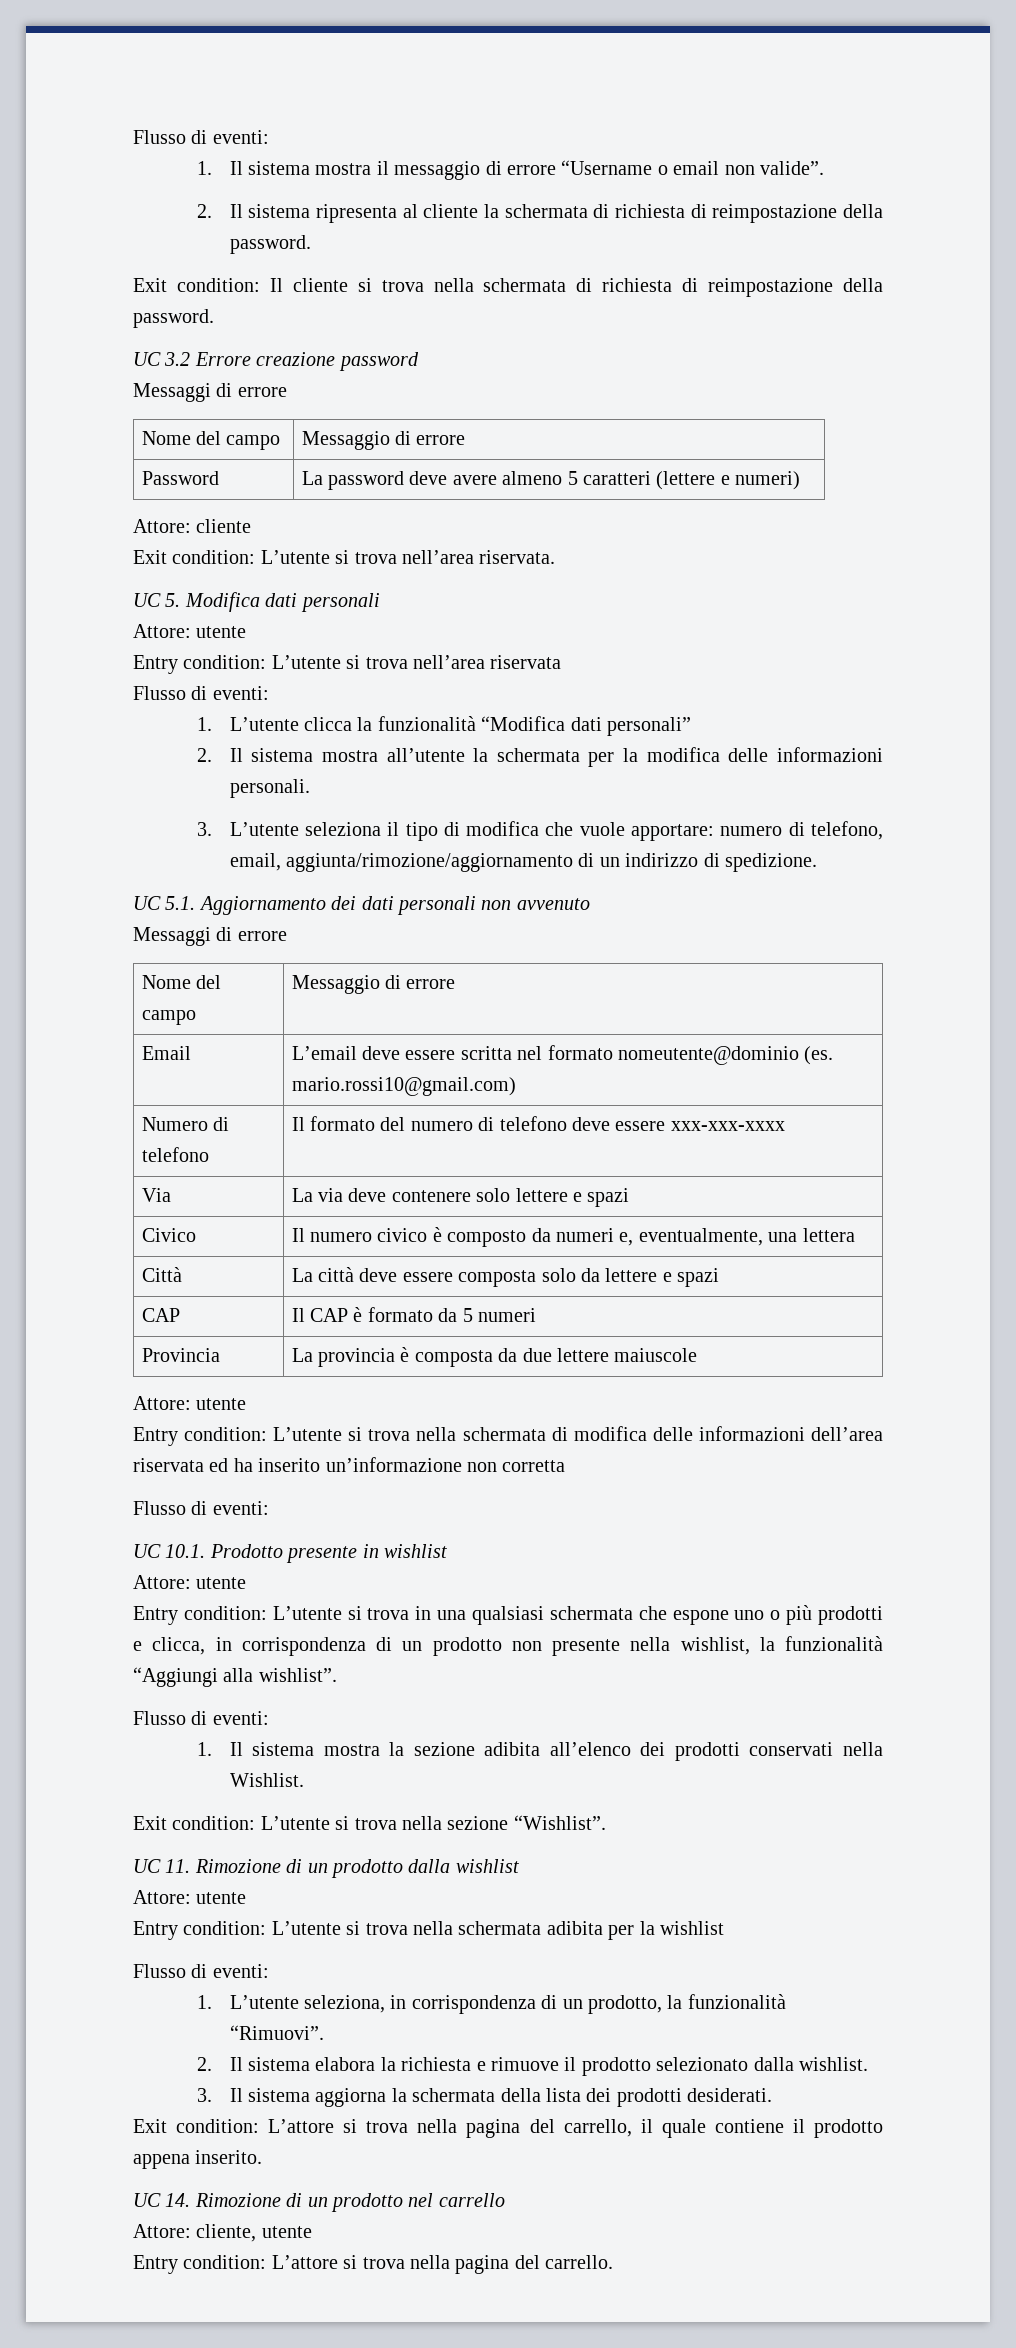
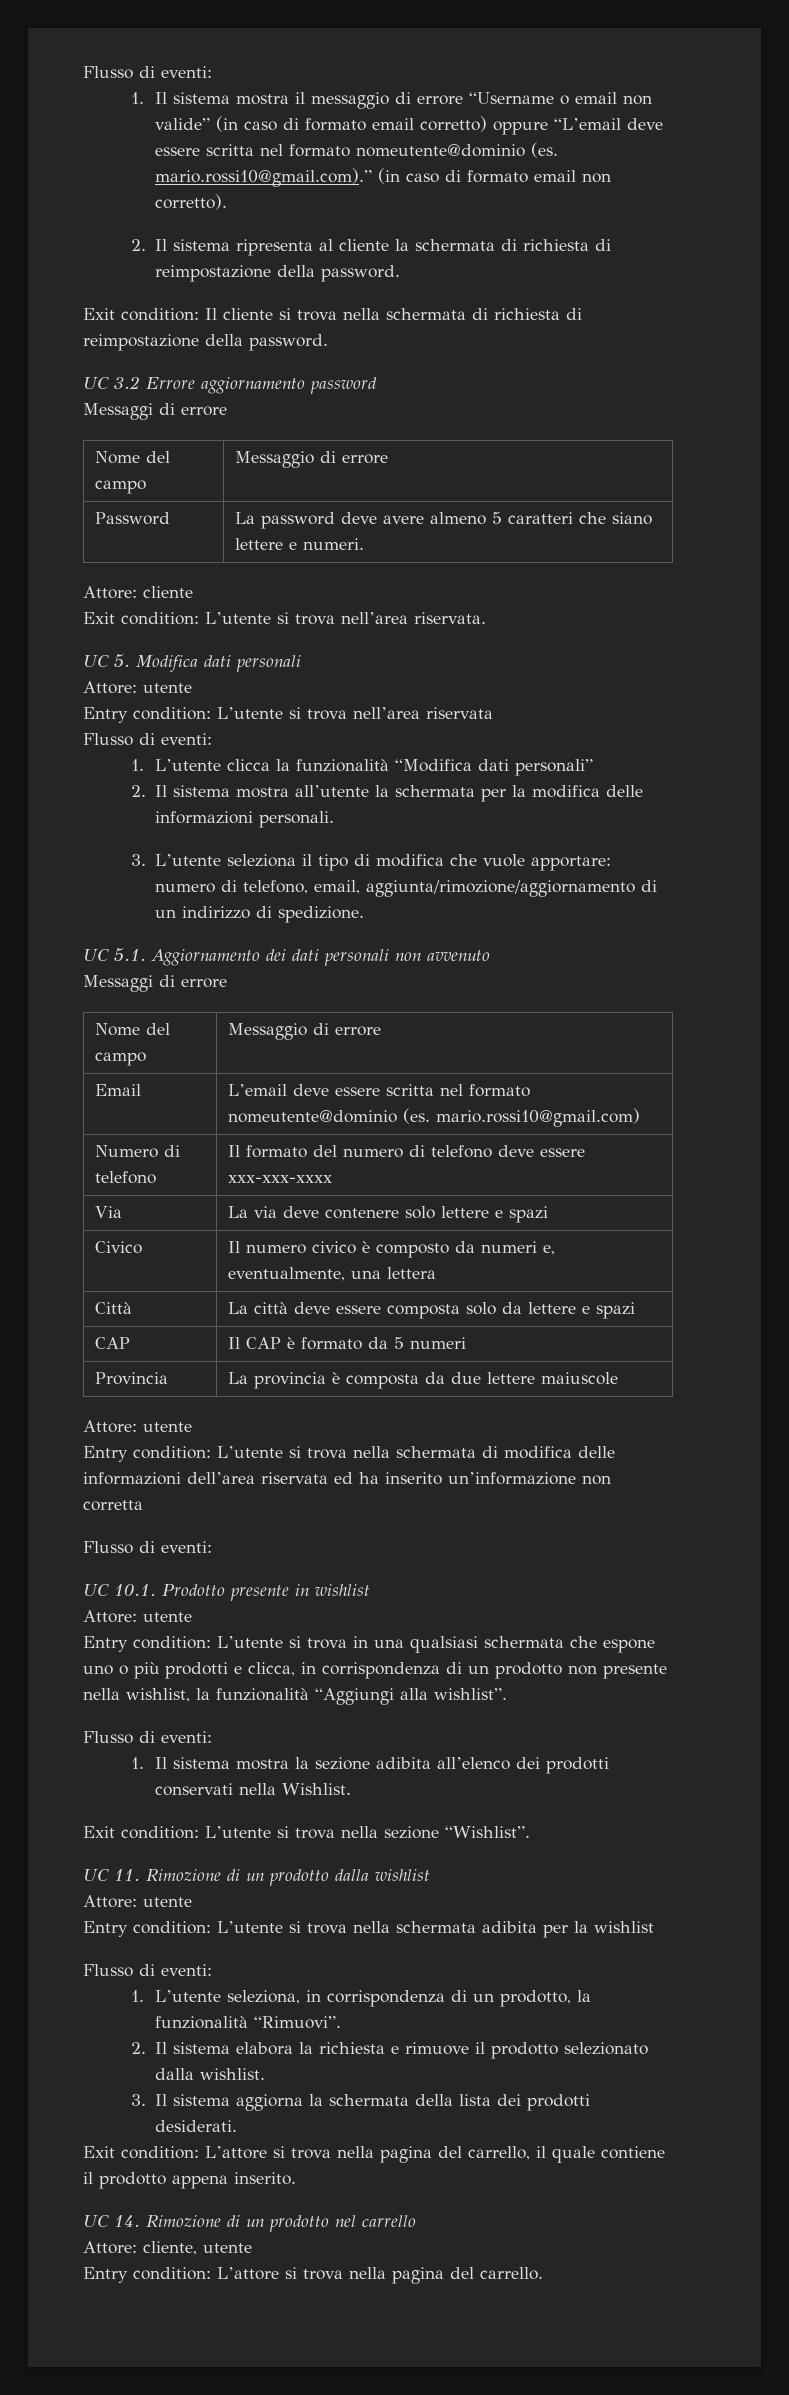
[760,161,825,175] valide”. -> [155,116,664,135] [155,142,559,158] [155,168,612,187] [155,194,228,210] valide” (in caso di formato email corretto) oppure “L’email deve essere scritta nel formato nomeutente@dominio (es. mario.rossi10@gmail.com).” (in caso di formato email non corretto).
[256,352,336,366] creazione -> [201,377,305,394] aggiornamento
[656,471,801,490] (lettere e numeri) -> [579,512,653,525] [235,538,365,550] che siano lettere e numeri.

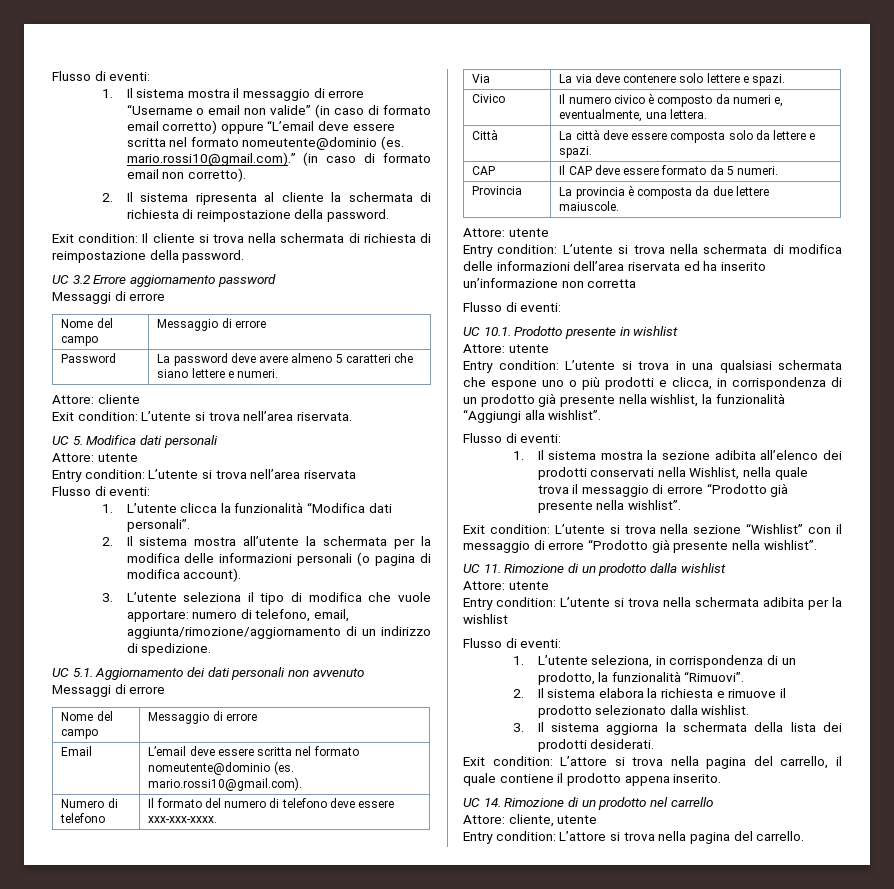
[515,759,594,776] personali” -> [126,519,190,532] personali”.
[259,811,335,828] personali. -> [297,552,432,566] [126,568,242,582] personali (o pagina di modifica account).
[436,1108,641,1127] mario.rossi10@gmail.com) -> [148,777,303,791] mario.rossi10@gmail.com).
[228,1175,333,1183] xxx-xxx-xxxx -> [148,816,218,823] xxx-xxx-xxxx.
[509,1206,549,1223] spazi -> [752,74,786,86] spazi.
[387,1267,437,1279] lettera -> [669,109,707,119] lettera.
[596,1302,636,1319] spazi -> [559,146,593,158] spazi.
[287,1337,296,1349] è -> [594,165,660,175] deve essere
[410,1337,467,1349] numeri -> [737,166,779,175] numeri.
[541,1372,619,1385] maiuscole -> [559,201,620,211] maiuscole.
[568,1665,597,1675] non -> [538,393,557,407] già
[282,1783,352,1795] Wishlist. -> [689,467,808,480] [537,483,789,497] [537,500,681,513] Wishlist, nella quale trova il messaggio di errore “Prodotto già presente nella wishlist”.
[445,1826,530,1838] “Wishlist”. -> [746,523,842,534] [463,539,817,553] “Wishlist” con il messaggio di errore “Prodotto già presente nella wishlist”.

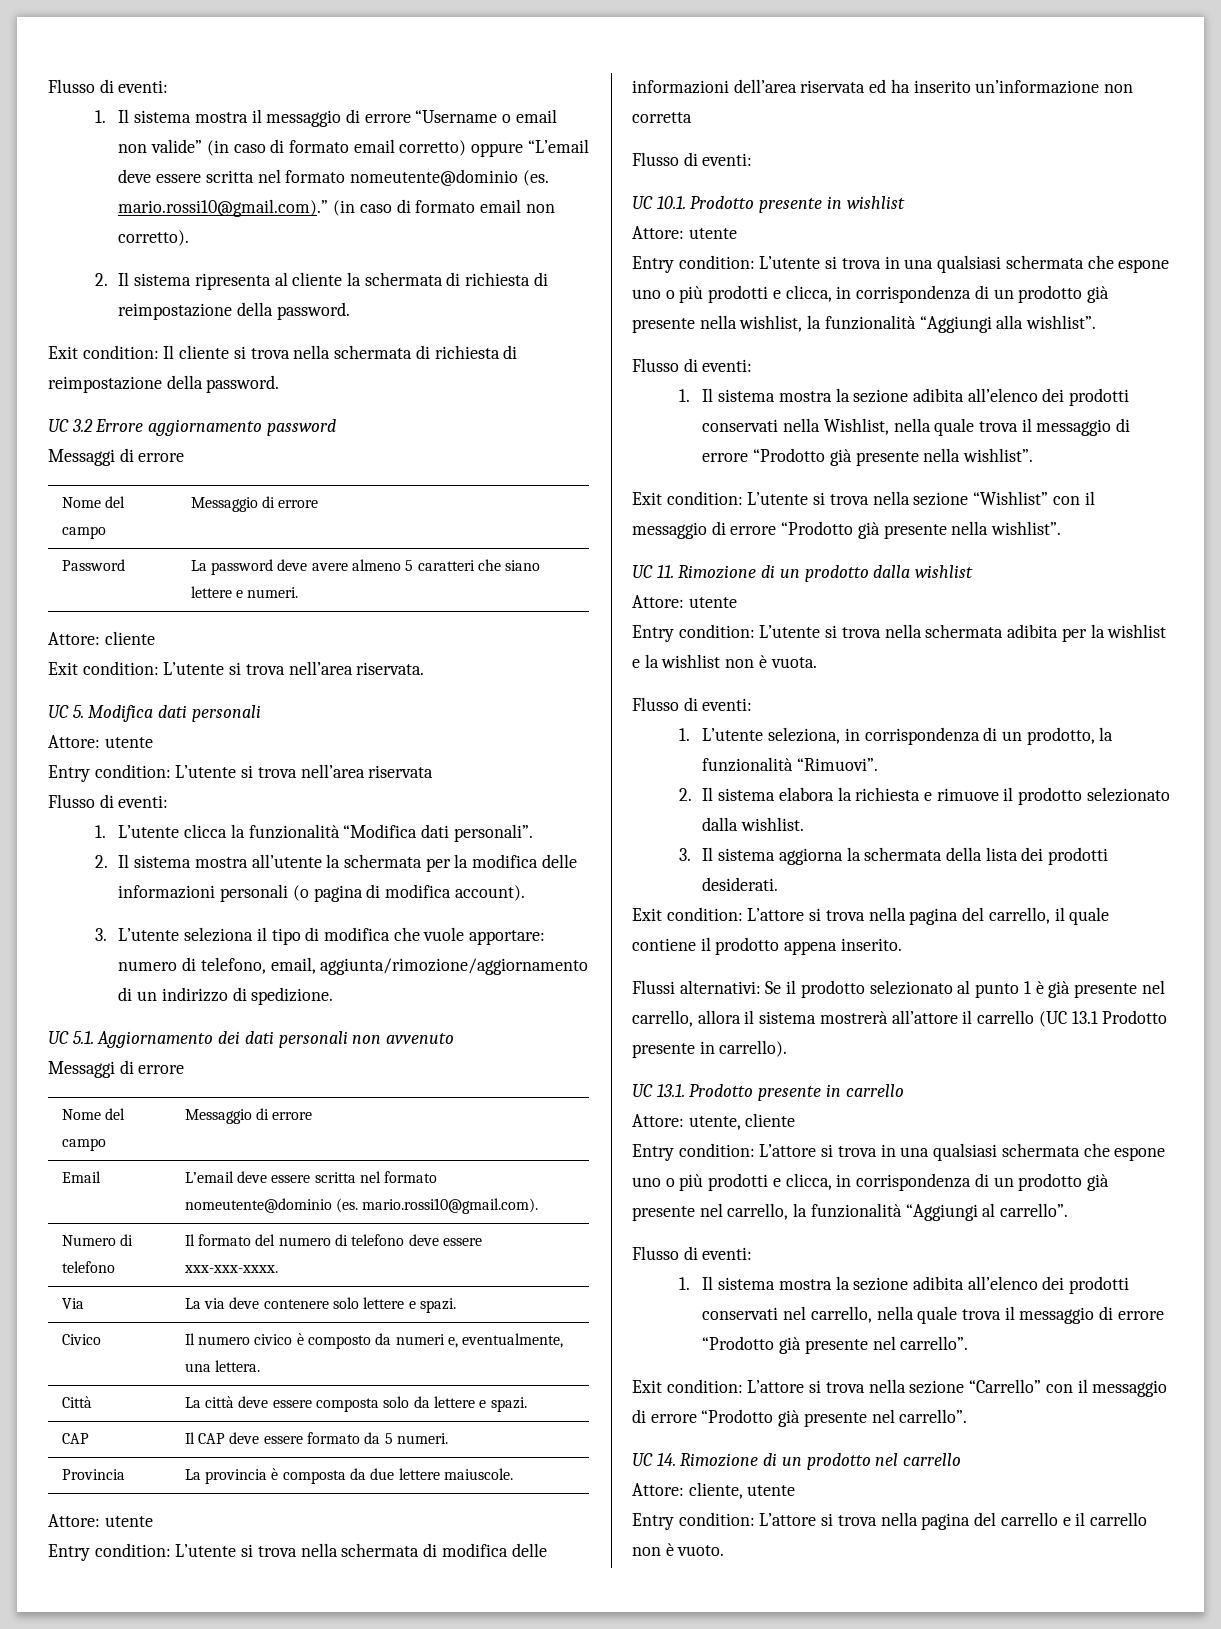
(508, 619) none -> [632,654,817,668] e la wishlist non è vuota.
(722, 778) none -> [632,980,1165,998] [632,1010,1168,1027] [632,1040,788,1058] [632,1084,904,1101] [632,1113,796,1130] [632,1143,1166,1161] [632,1173,1109,1191] [632,1203,1069,1221] [632,1246,753,1260] [678,1276,1130,1294] [702,1306,1164,1324] [702,1336,969,1354] [632,1379,1168,1397] [632,1409,968,1427] // Flussi alternativi: Se il prodotto selezionato al punto 1 è già presente nel carrello, allora il sistema mostrerà all’attore il carrello (UC 13.1 Prodotto presente in carrello). // UC 13.1. Prodotto presente in carrello // Attore: utente, cliente // Entry condition: L’attore si trova in una qualsiasi schermata che espone uno o più prodotti e clicca, in corrispondenza di un prodotto già presente nel carrello, la funzionalità “Aggiungi al carrello”. // Flusso di eventi: // 1. Il sistema mostra la sezione adibita all’elenco dei prodotti conservati nel carrello, nella quale trova il messaggio di errore “Prodotto già presente nel carrello”. // Exit condition: L’attore si trova nella sezione “Carrello” con il messaggio di errore “Prodotto già presente nel carrello”.
[756,831,805,841] carrello. -> [1000,1512,1147,1526] [632,1543,725,1556] carrello e il carrello non è vuoto.

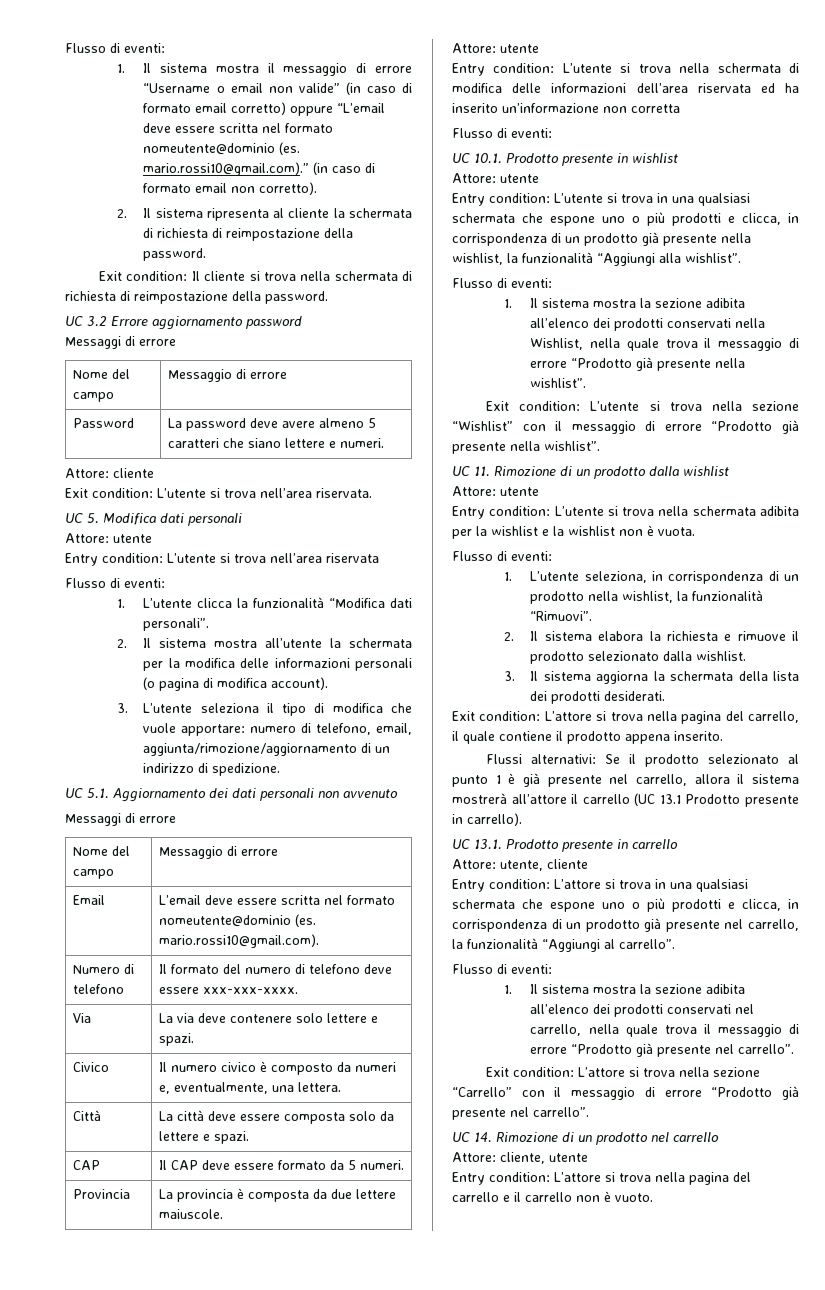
[1026,727,1095,745] prodotto, -> [530,591,674,604] prodotto nella wishlist,

